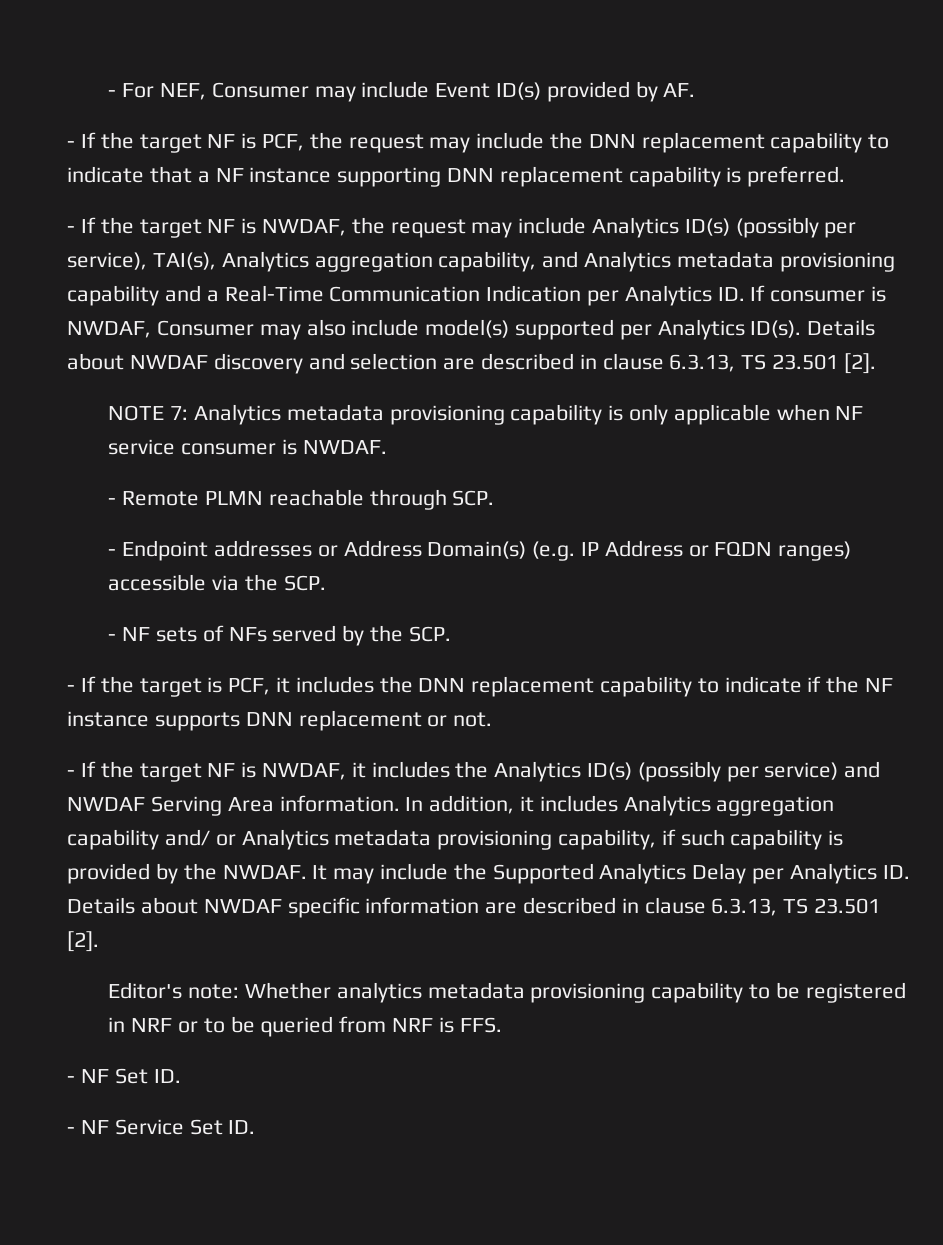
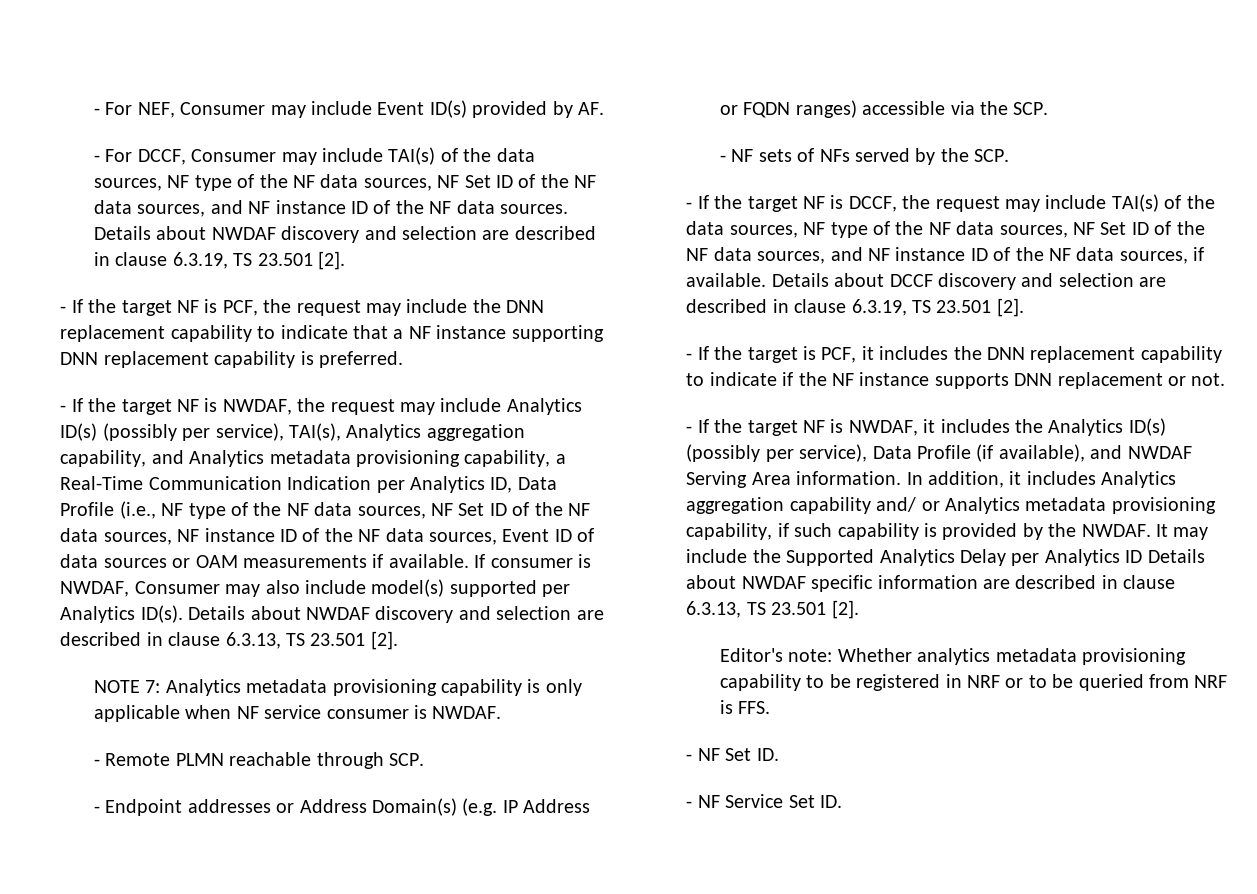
(696, 90) none -> [93,147,535,165] [93,174,597,191] [93,200,568,217] [93,226,596,243] [93,251,345,270] // - For DCCF, Consumer may include TAI(s) of the data sources, NF type of the NF data sources, NF Set ID of the NF data sources, and NF instance ID of the NF data sources. Details about NWDAF discovery and selection are described in clause 6.3.19, TS 23.501 [2].
[67,285,202,306] capability and -> [464,450,551,467] capability,
[717,287,745,301] ID. -> [490,477,557,493] [60,501,591,519] [60,528,595,545] [60,554,469,568] ID, Data Profile (i.e., NF type of the NF data sources, NF Set ID of the NF data sources, NF instance ID of the NF data sources, Event ID of data sources or OAM measurements if available.
(451, 634) none -> [686,194,1215,212] [686,221,1205,238] [686,247,1205,264] [686,273,1167,290] [686,298,1024,317] // - If the target NF is DCCF, the request may include TAI(s) of the data sources, NF type of the NF data sources, NF Set ID of the NF data sources, and NF instance ID of the NF data sources, if available. Details about DCCF discovery and selection are described in clause 6.3.19, TS 23.501 [2].
[764,762,839,780] service) -> [799,444,1085,462] service), Data Profile (if available),
[882,865,910,879] ID. -> [1125,550,1143,563] ID

